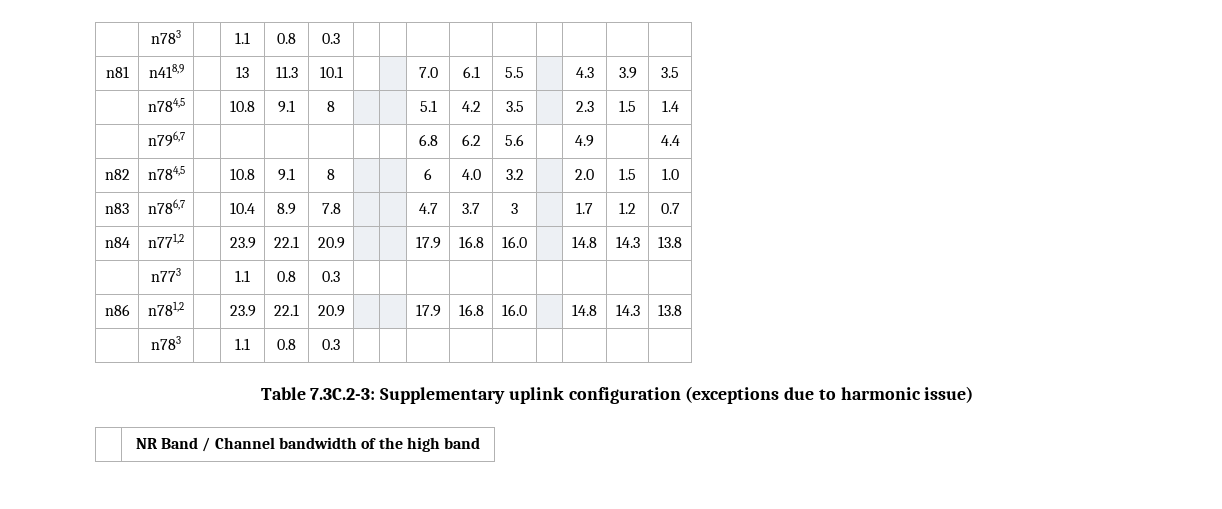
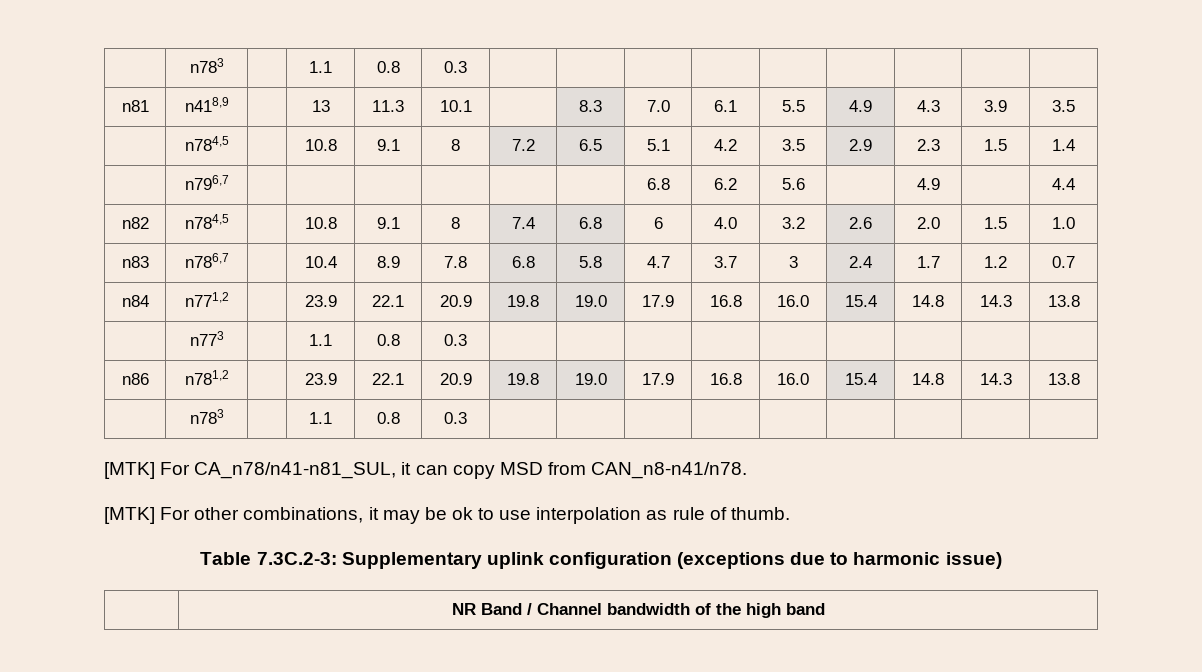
(343, 72) none -> [579,100,602,112] 8.3
(524, 72) none -> [849,100,872,112] 4.9
(335, 106) | -> [511,139,535,151] [579,139,602,151] 7.2 | 6.5
(524, 106) none -> [849,139,872,151] 2.9
(335, 174) | -> [511,217,535,229] [579,217,602,229] 7.4 | 6.8
(524, 174) none -> [849,217,872,229] 2.6
(341, 208) | -> [511,256,535,268] [579,256,602,268] 6.8 | 5.8
(518, 208) none -> [849,256,872,268] 2.4
[415,236,441,249] [458,236,484,248] [502,236,527,248] | | 17.9 | 16.8 | 16.0 | -> [507,295,539,307] [574,295,607,307] [642,295,674,307] [709,295,742,307] [777,295,809,307] [844,295,877,307] 19.8 | 19.0 | 17.9 | 16.8 | 16.0 | 15.4
[415,304,441,317] [458,304,484,316] [502,304,527,316] | | 17.9 | 16.8 | 16.0 | -> [507,373,539,385] [574,373,607,385] [642,373,674,385] [709,373,742,385] [777,373,809,385] [844,373,877,385] 19.8 | 19.0 | 17.9 | 16.8 | 16.0 | 15.4
(340, 344) none -> [104,462,748,479] [104,507,790,524] // [MTK] For CA_n78/n41-n81_SUL, it can copy MSD from CAN_n8-n41/n78. // [MTK] For other combinations, it may be ok to use interpolation as rule of thumb.

